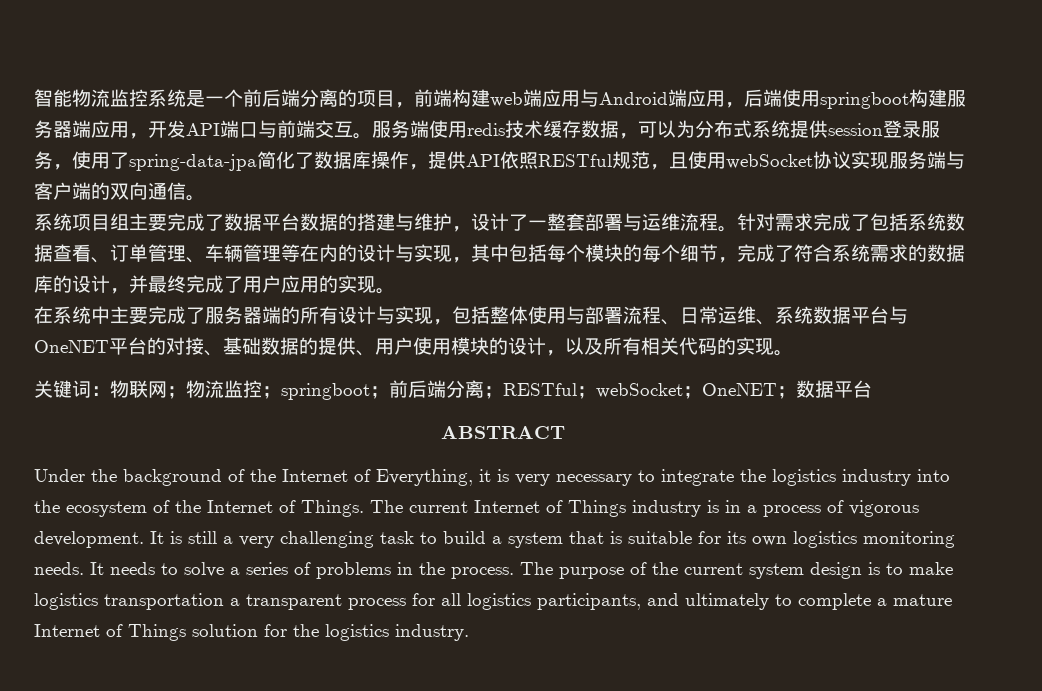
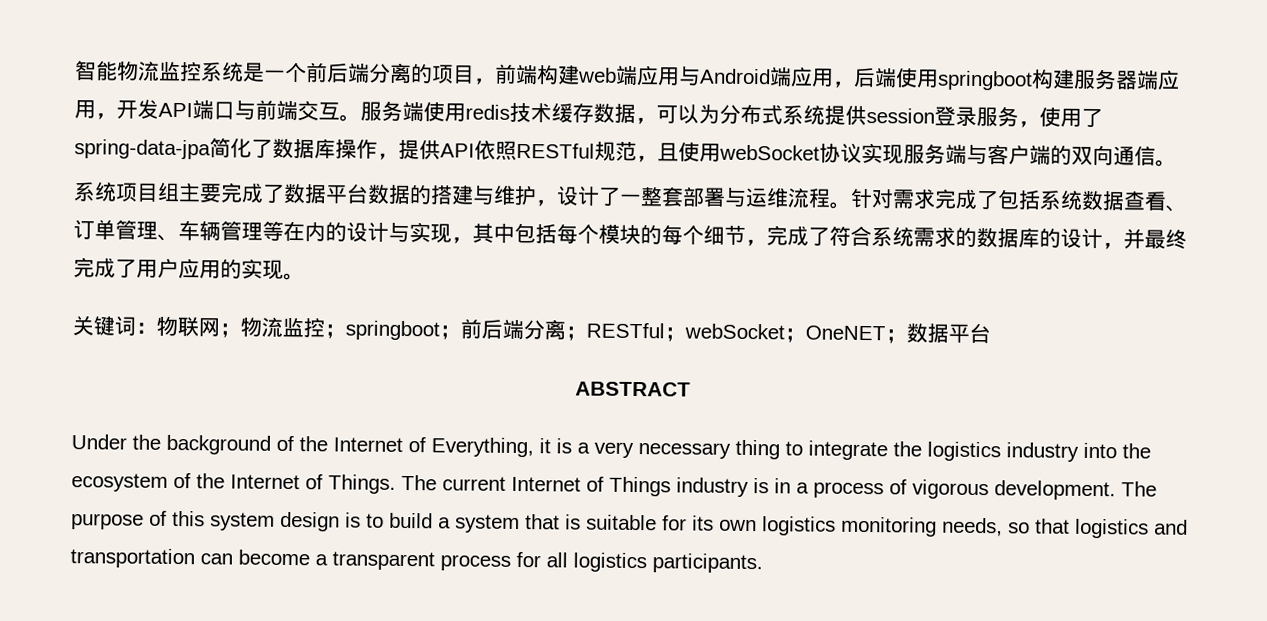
[34,306,908,325] [34,337,793,356] // 在系统中主要完成了服务器端的所有设计与实现，包括整体使用与部署流程、日常运维、系统数据平台与OneNET平台的对接、基础数据的提供、用户使用模块的设计，以及所有相关代码的实现。 -> (305, 276) none
(509, 475) none -> [577,442,590,454] a
(632, 480) none -> [735,439,780,460] thing
[150,531,414,548] It is still a very challenging task -> [1121,481,1157,497] [71,510,361,532] The purpose of this system design is
[34,562,953,579] [34,593,224,610] needs. It needs to solve a series of problems in the process. The purpose of the current system design is to make logistics transportation -> [942,517,1188,539] [70,548,310,569] needs, so that logistics and transportation can become
[537,593,952,610] [34,624,469,641] participants, and ultimately to complete a mature Internet of Things solution for the logistics industry. -> [652,553,763,574] participants.

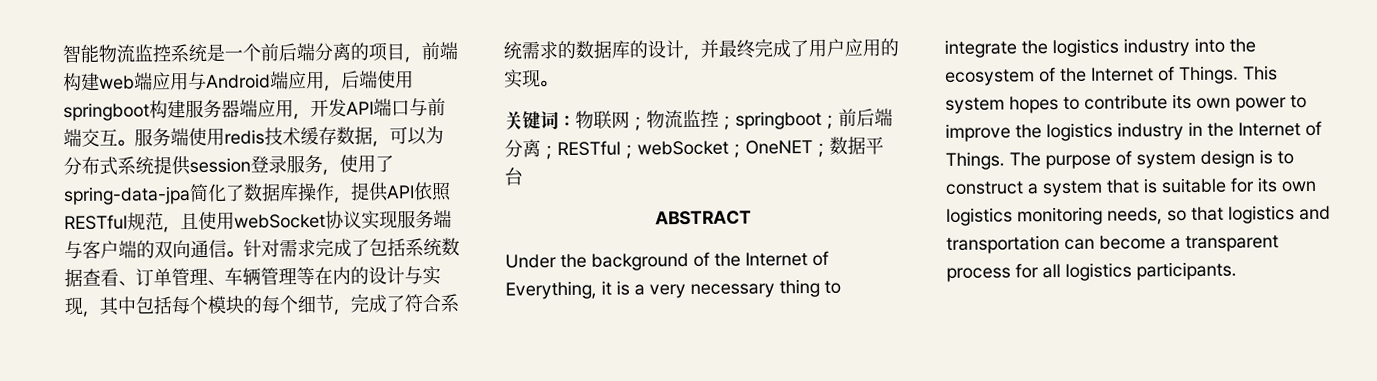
[73,182,851,209] // 系统项目组主要完成了数据平台数据的搭建与维护，设计了一整套部署与运维流程。 -> (244, 254) none
[401,474,1116,501] The current Internet of Things industry is in a process of vigorous development. -> [1243,65,1278,81] [945,93,1307,114] [945,120,1322,142] [945,151,1005,170] This system hopes to contribute its own power to improve the logistics industry in the Internet of Things.
[172,510,205,527] this -> (1132, 158) none
[389,512,433,529] build -> [945,181,1024,195] construct

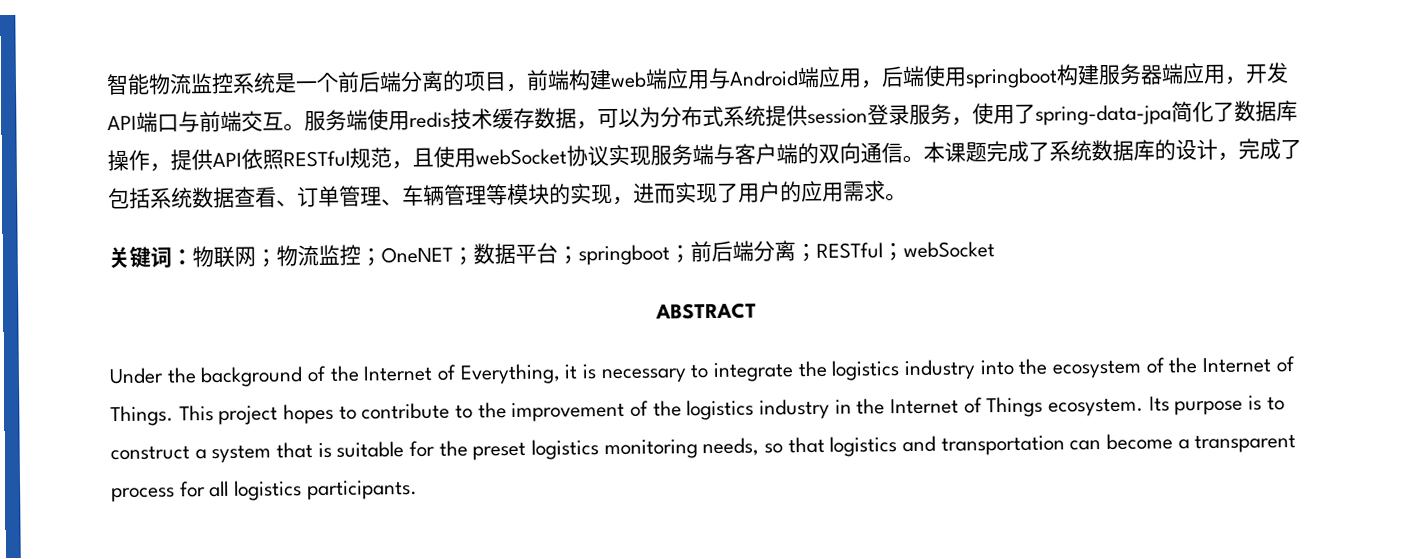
[243,238,316,258] 针对需求 -> [923,138,1239,163] 本课题完成了系统数据库的设计，
[314,265,441,286] [64,293,459,317] [503,38,899,61] [504,69,541,89] 在内的设计与实现，其中包括每个模块的每个细节，完成了符合系统需求的数据库的设计，并最终完成了用户应用的实现 -> [507,180,886,206] 模块的实现，进而实现了用户的应用需求
(736, 122) none -> [381,242,579,266] OneNET；数据平台；
[728,136,884,158] [504,167,523,186] ；OneNET；数据平台 -> (995, 250) none
[634,278,820,299] a very necessary thing -> [600,368,687,384] necessary
[945,97,1005,114] system -> [218,405,279,425] project
[1172,93,1307,112] [945,123,1011,142] its own power to improve -> [455,400,650,423] to the improvement of
[945,149,1255,170] Things. The purpose of system design -> [986,396,1244,418] Things ecosystem. Its purpose
[1257,177,1317,193] its own -> [438,440,527,461] the preset

